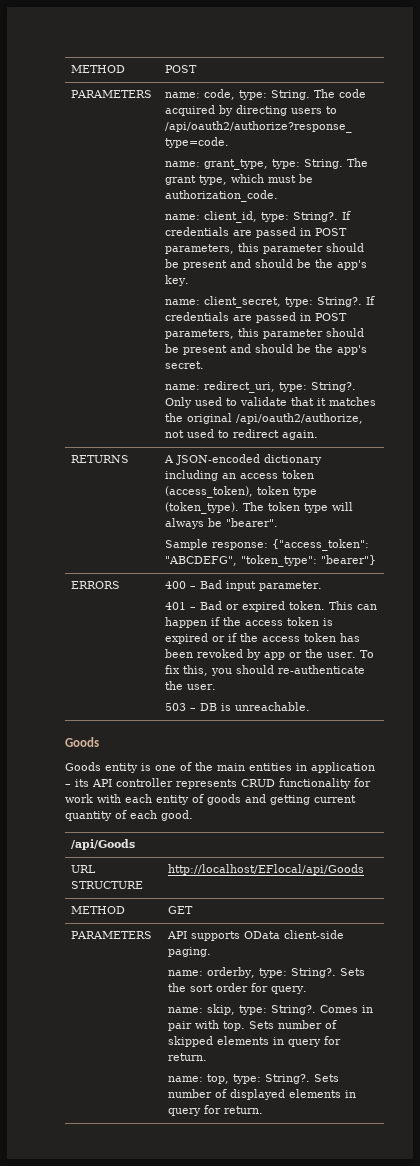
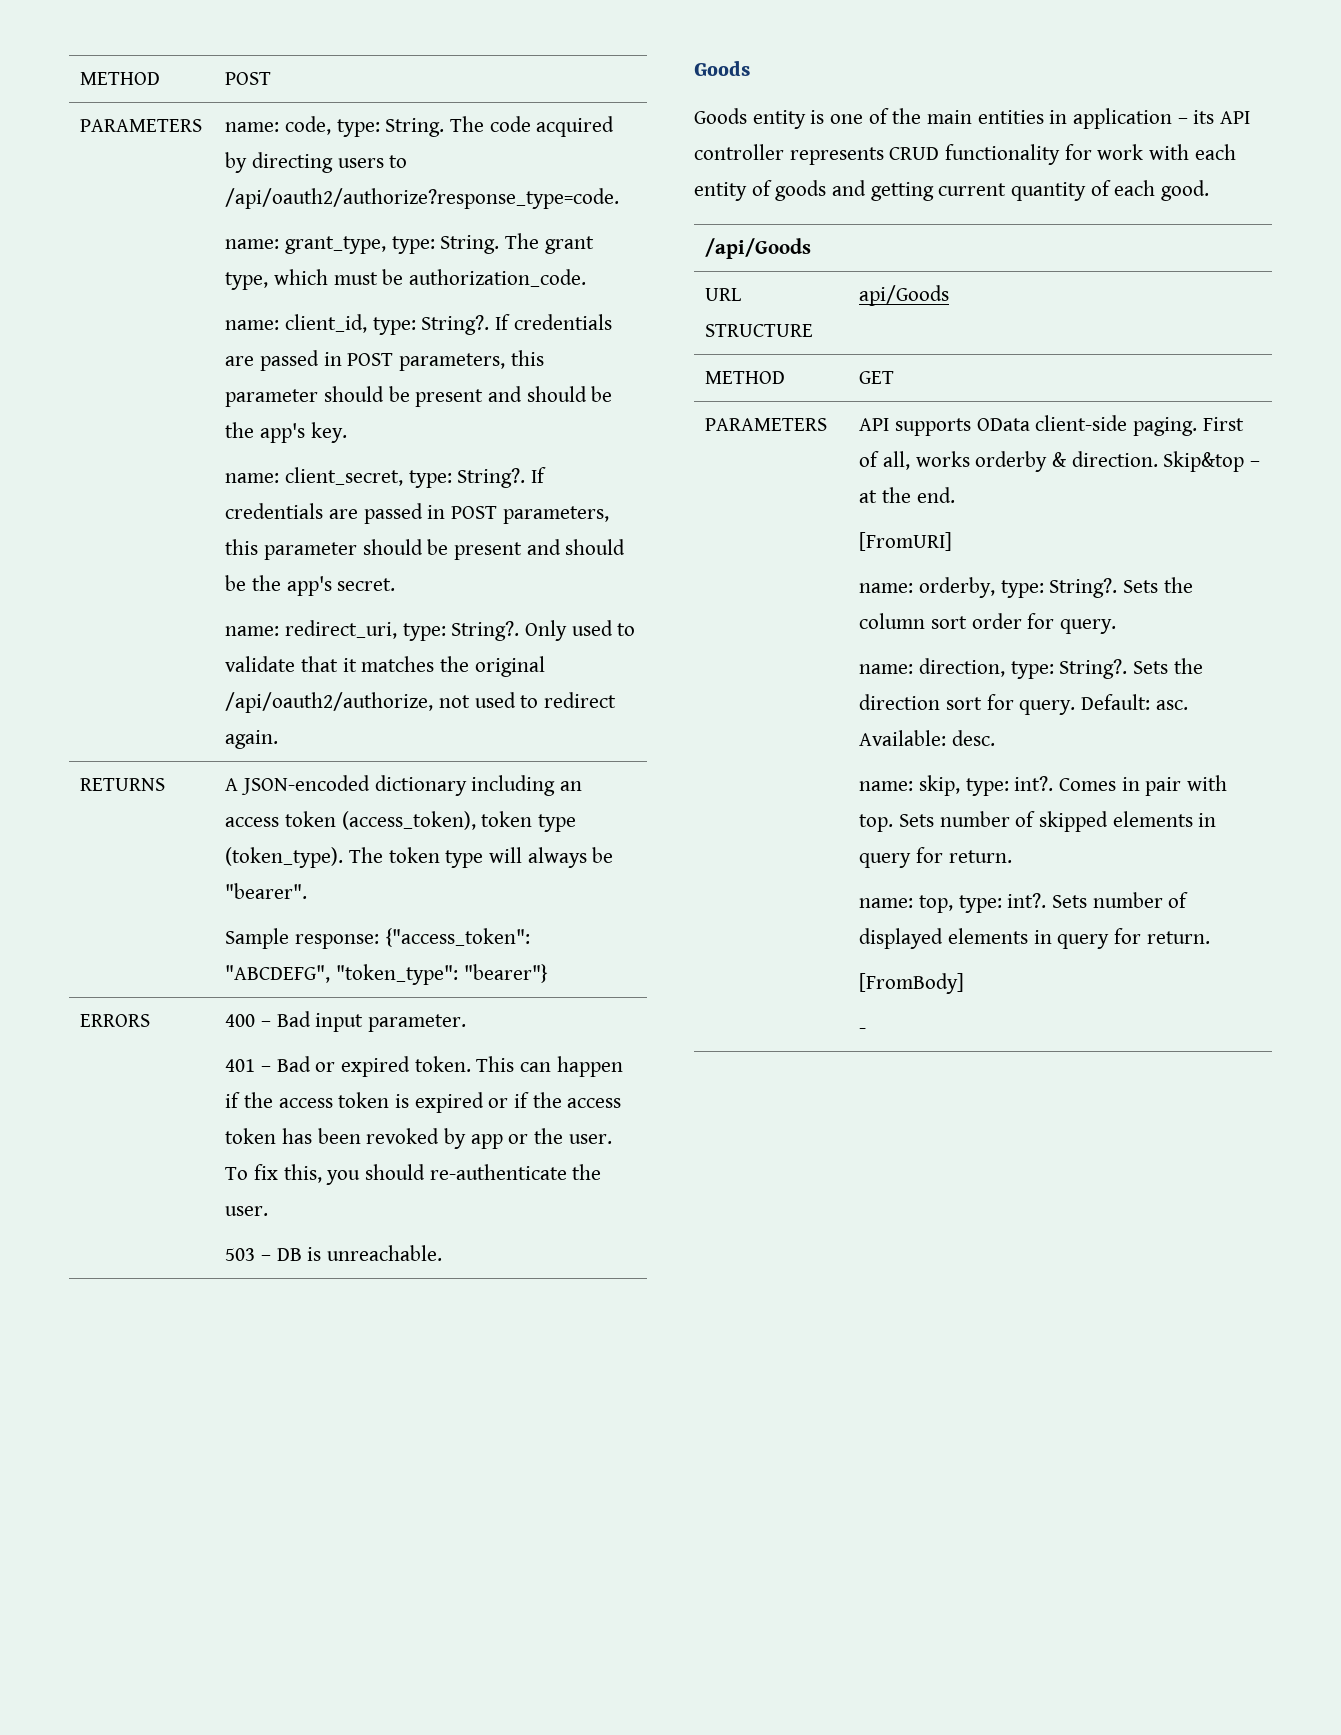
[168,864,365,875] http://localhost/EFlocal/api/Goods -> [859,285,950,306] api/Goods
(212, 952) none -> [1202,417,1244,431] [859,451,1260,472] [859,487,955,503] [859,532,953,551] First of all, works orderby & direction. Skip&top – at the end. // [FromURI]
(187, 987) none -> [859,613,926,629] column
(308, 990) none -> [859,658,1203,679] [859,694,1188,715] [859,730,995,746] // name: direction, type: String?. Sets the direction sort for query. Default: asc. Available: desc.
[271,1005,317,1015] String?. -> [1014,776,1054,791] int?.
[265,1074,311,1084] String?. -> [1007,893,1047,908] int?.
(264, 1110) none -> [859,973,965,994] [859,1028,867,1034] // [FromBody] // -

